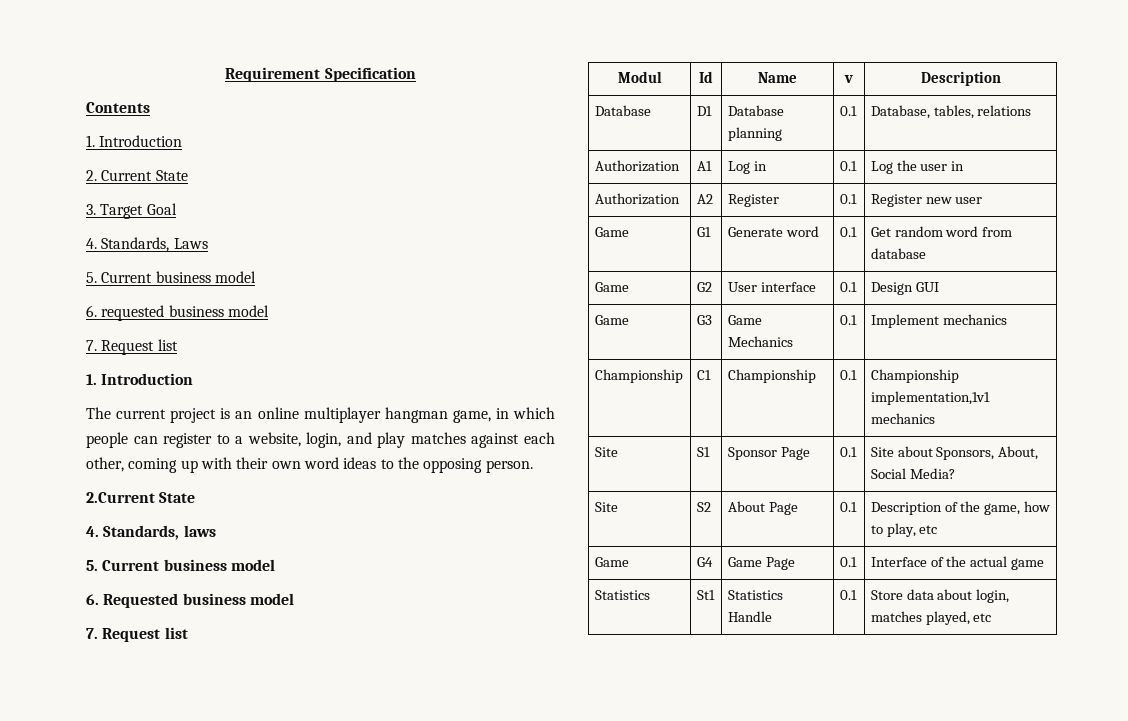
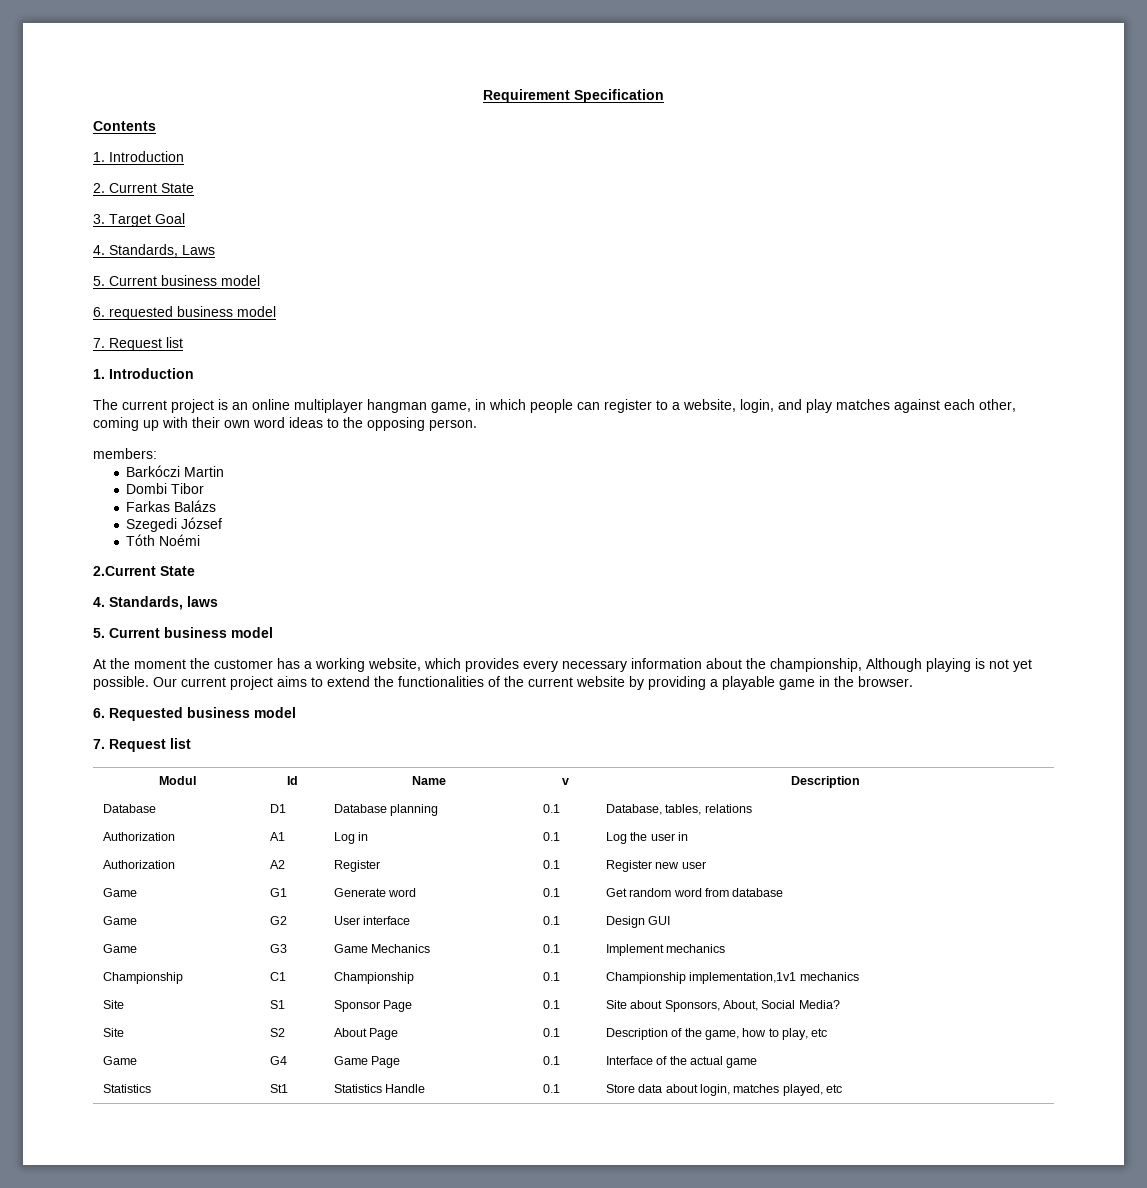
(533, 466) none -> [93,448,157,459] [126,465,225,477] [126,483,205,494] [126,500,217,512] [126,517,223,532] [126,534,201,546] // members: // Barkóczi Martin // Dombi Tibor // Farkas Balázs // Szegedi József // Tóth Noémi
(275, 565) none -> [93,658,1032,672] [93,676,913,690] // At the moment the customer has a working website, which provides every necessary information about the championship, Although playing is not yet possible. Our current project aims to extend the functionalities of the current website by providing a playable game in the browser.

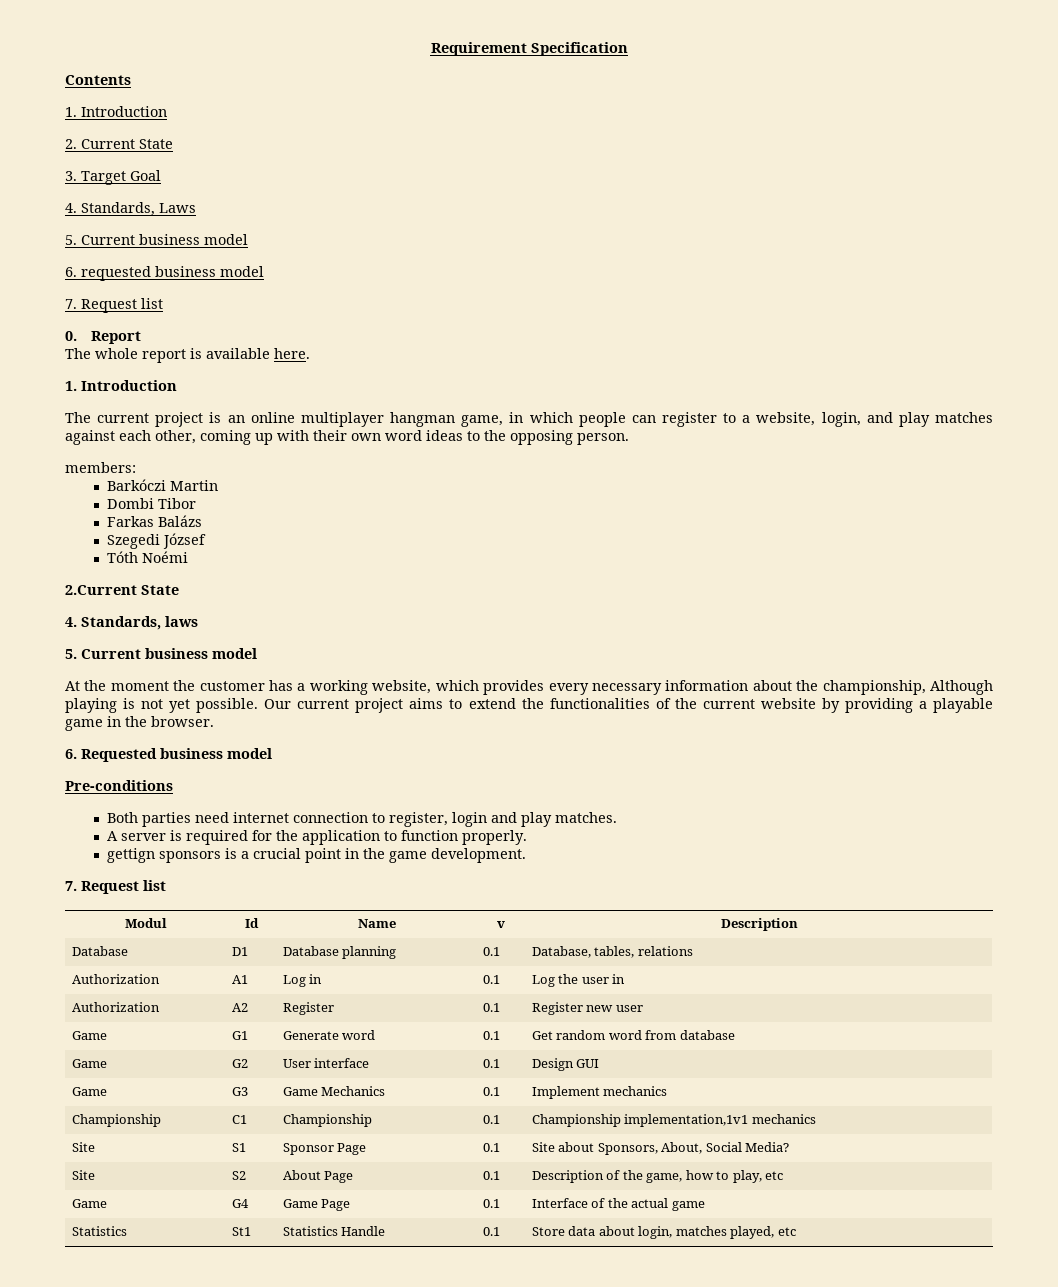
(183, 342) none -> [65,331,142,344] [65,348,310,363] // 0. Report // The whole report is available here.
(296, 712) none -> [65,780,173,791] [107,812,618,827] [107,830,528,845] [107,848,527,863] // Pre-conditions // Both parties need internet connection to register, login and play matches. // A server is required for the application to function properly. // gettign sponsors is a crucial point in the game development.

